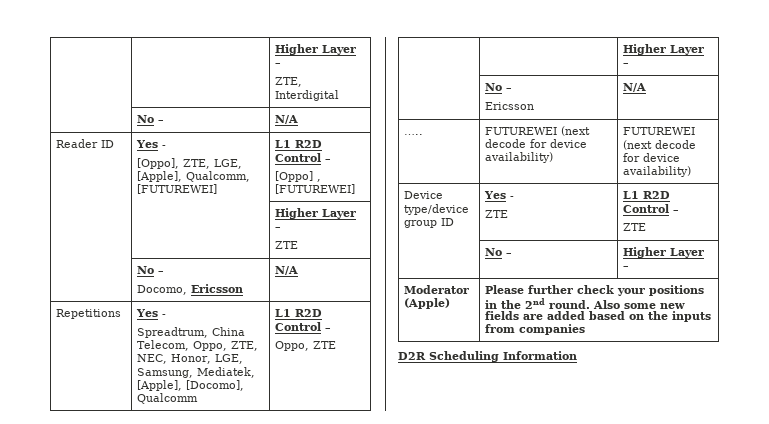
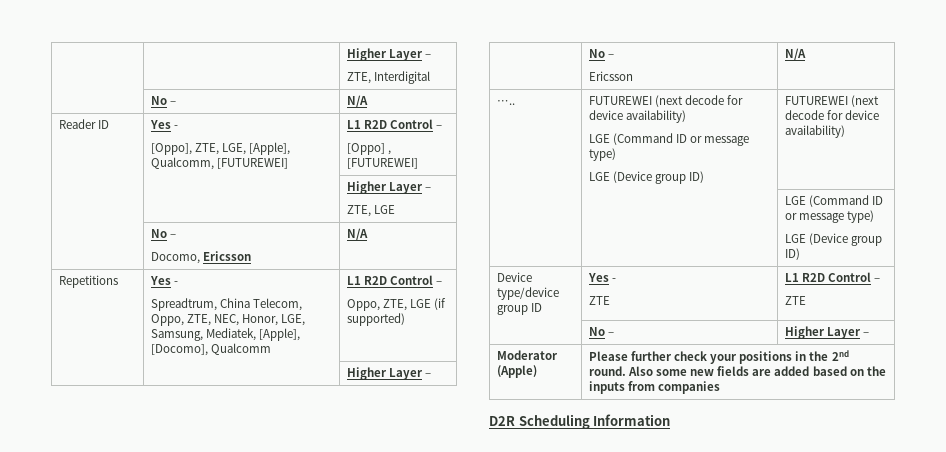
[274,241,298,249] ZTE -> [346,205,395,217] ZTE, LGE
[312,341,336,349] ZTE -> [382,298,447,311] [346,313,405,326] ZTE, LGE (if supported)
[622,127,695,135] [622,140,696,150] [622,153,680,162] [622,166,691,177] | FUTUREWEI (next decode for device availability) -> [588,133,750,146] [588,148,616,161] [588,171,705,184] [784,95,879,107] [784,110,879,120] [784,125,845,138] [784,195,883,207] [784,210,874,223] [784,233,882,246] [784,248,800,260] // LGE (Command ID or message type) // LGE (Device group ID) | FUTUREWEI (next decode for device availability) // | | LGE (Command ID or message type) // LGE (Device group ID)

